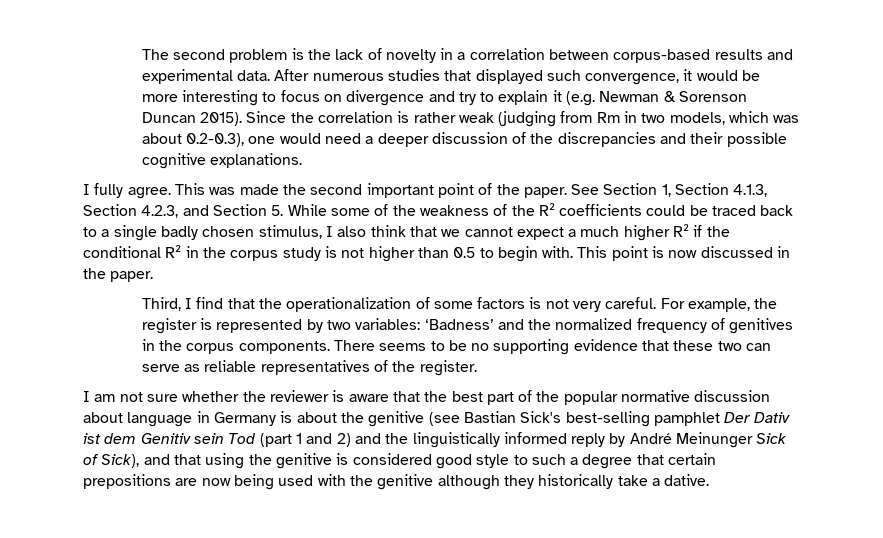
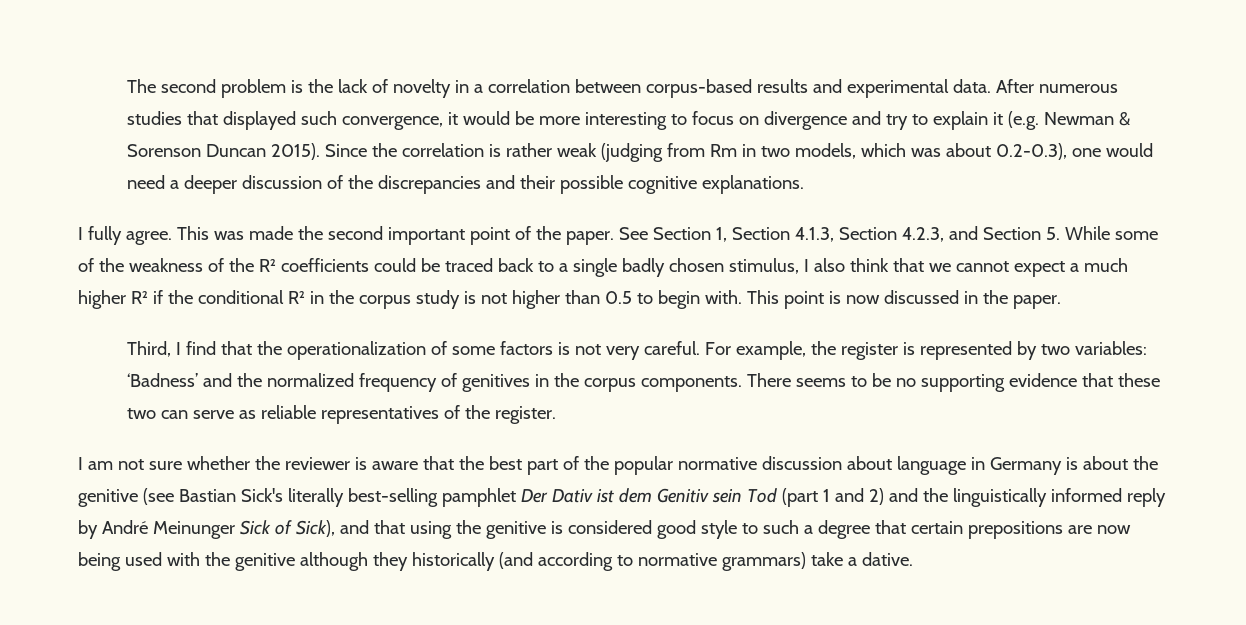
(562, 417) none -> [287,488,344,507] literally
(614, 481) none -> [498,552,806,571] (and according to normative grammars)

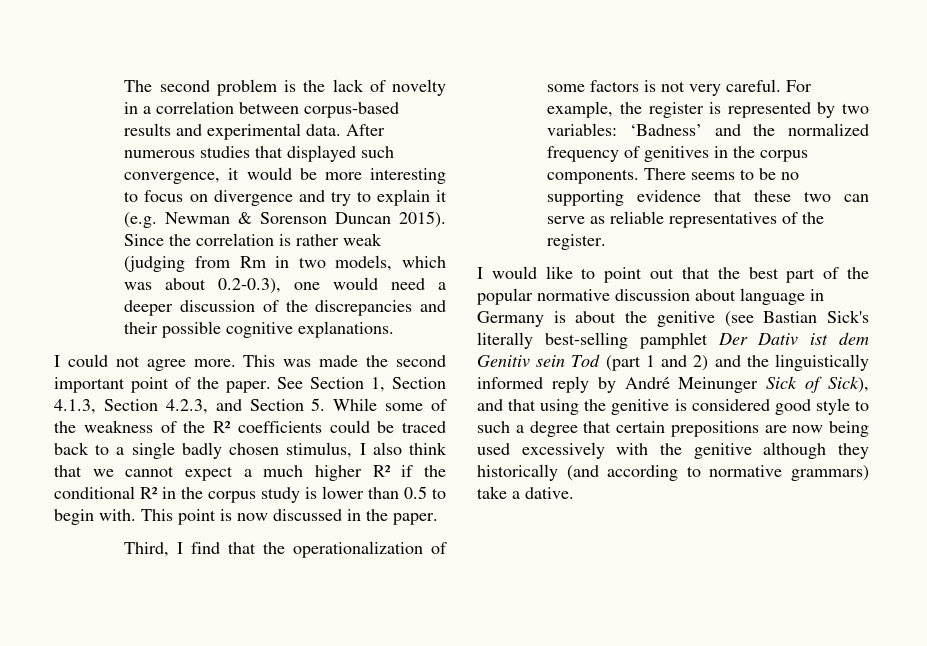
[87,226,172,245] fully agree. -> [67,354,236,371] could not agree more.
[480,290,560,309] not higher -> [322,486,364,499] lower
[87,456,418,470] am not sure whether the reviewer is aware -> [491,266,675,283] would like to point out
(162, 559) none -> [521,442,605,459] excessively

